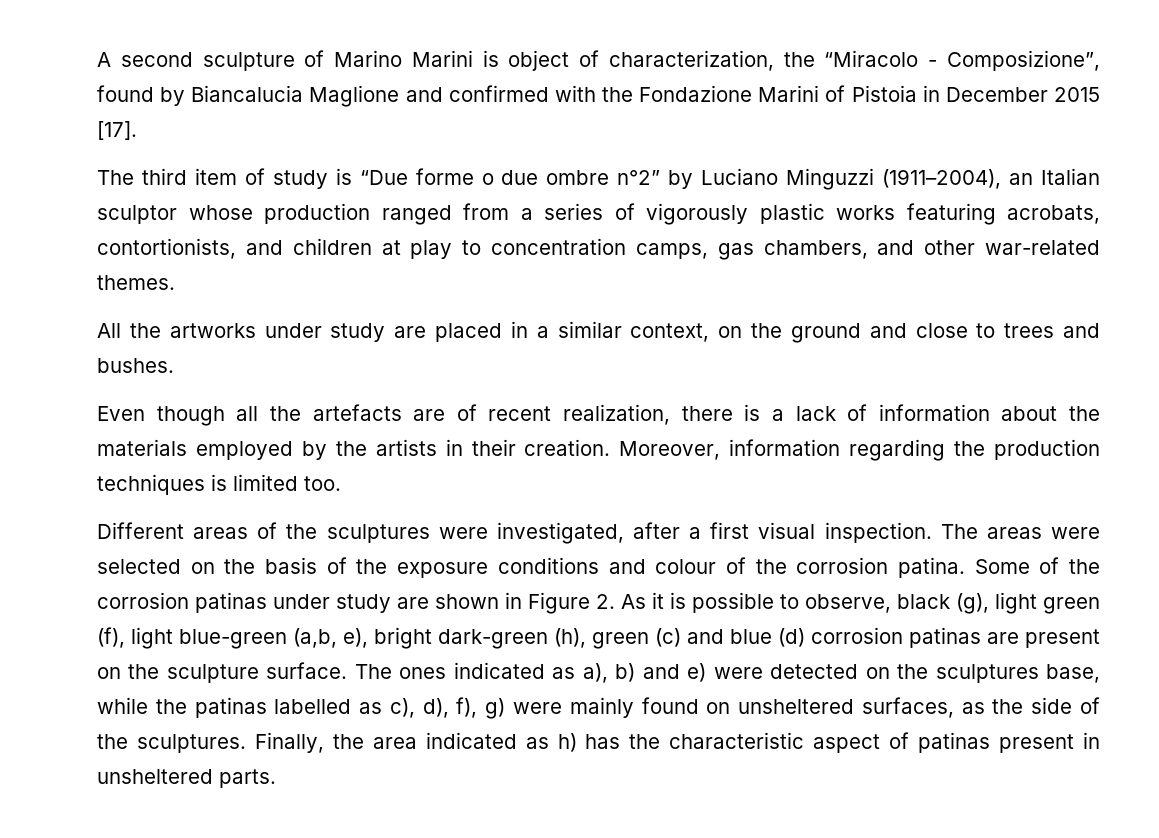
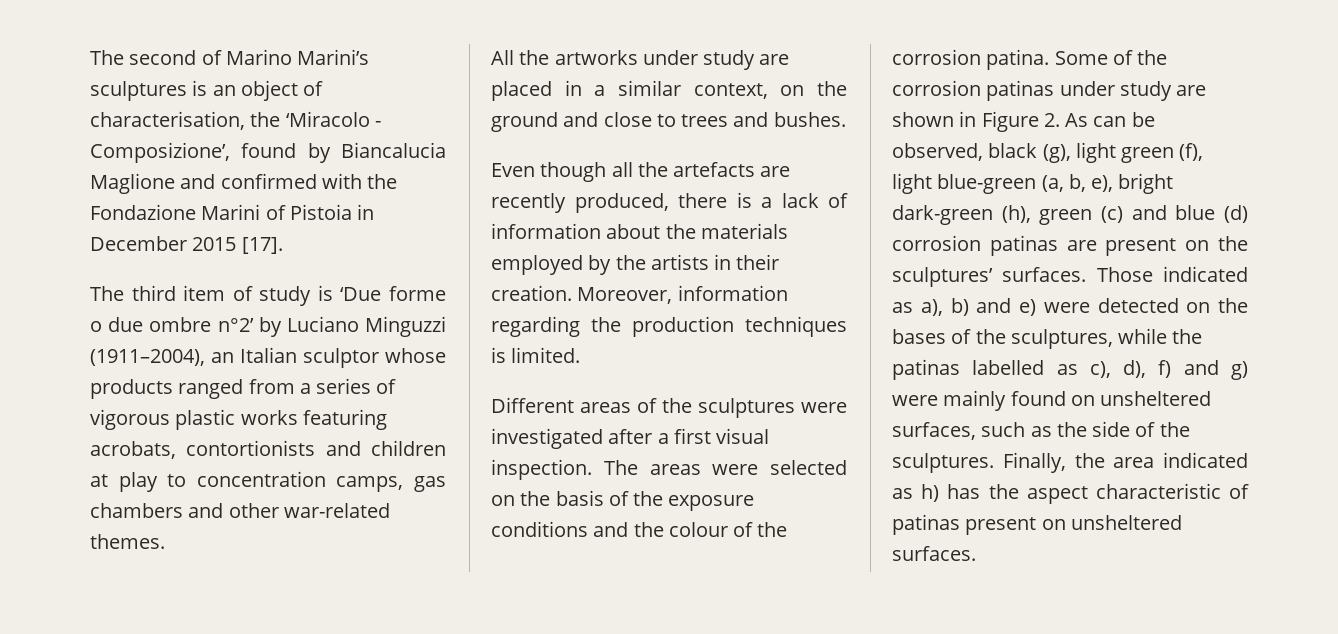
[97,50,1100,71] A second sculpture of Marino Marini is object of characterization, the “Miracolo - Composizione”, -> [90,49,370,65] [90,80,324,101] [90,111,381,130] [90,142,230,163] The second of Marino Marini’s sculptures is an object of characterisation, the ‘Miracolo - Composizione’,
[359,170,408,185] “Due -> [340,287,382,301] ‘Due
[617,170,661,185] n°2” -> [217,318,254,332] n°2’
[264,203,370,224] production -> [90,379,173,399] products
[646,203,748,225] vigorously -> [90,409,170,430] vigorous
[97,238,236,259] contortionists, -> [186,440,316,456] contortionists
[763,240,868,259] chambers, -> [90,503,183,518] chambers
[456,404,670,425] of recent realization, -> [491,193,669,213] recently produced,
[233,474,341,491] limited too. -> [511,347,581,363] limited.
[496,522,624,544] investigated, -> [491,428,603,449] investigated
(646, 566) none -> [633,522,664,537] the
[652,592,891,613] it is possible to observe, -> [1093,112,1155,127] [892,143,983,161] can be observed,
[293,628,337,648] (a,b, -> [1041,174,1086,192] (a, b,
[166,662,447,683] sculpture surface. The ones -> [892,267,1153,287] sculptures’ surfaces. Those
[935,664,1101,683] sculptures base, -> [892,329,1113,349] bases of the sculptures,
[456,697,478,718] f), -> [1158,360,1219,378] f) and
(954, 707) none -> [981,422,1026,437] such
[669,732,881,753] characteristic aspect -> [1026,483,1221,504] aspect characteristic
[1082,732,1100,749] [97,769,276,788] in unsheltered parts. -> [1041,515,1182,530] [892,546,976,561] on unsheltered surfaces.

